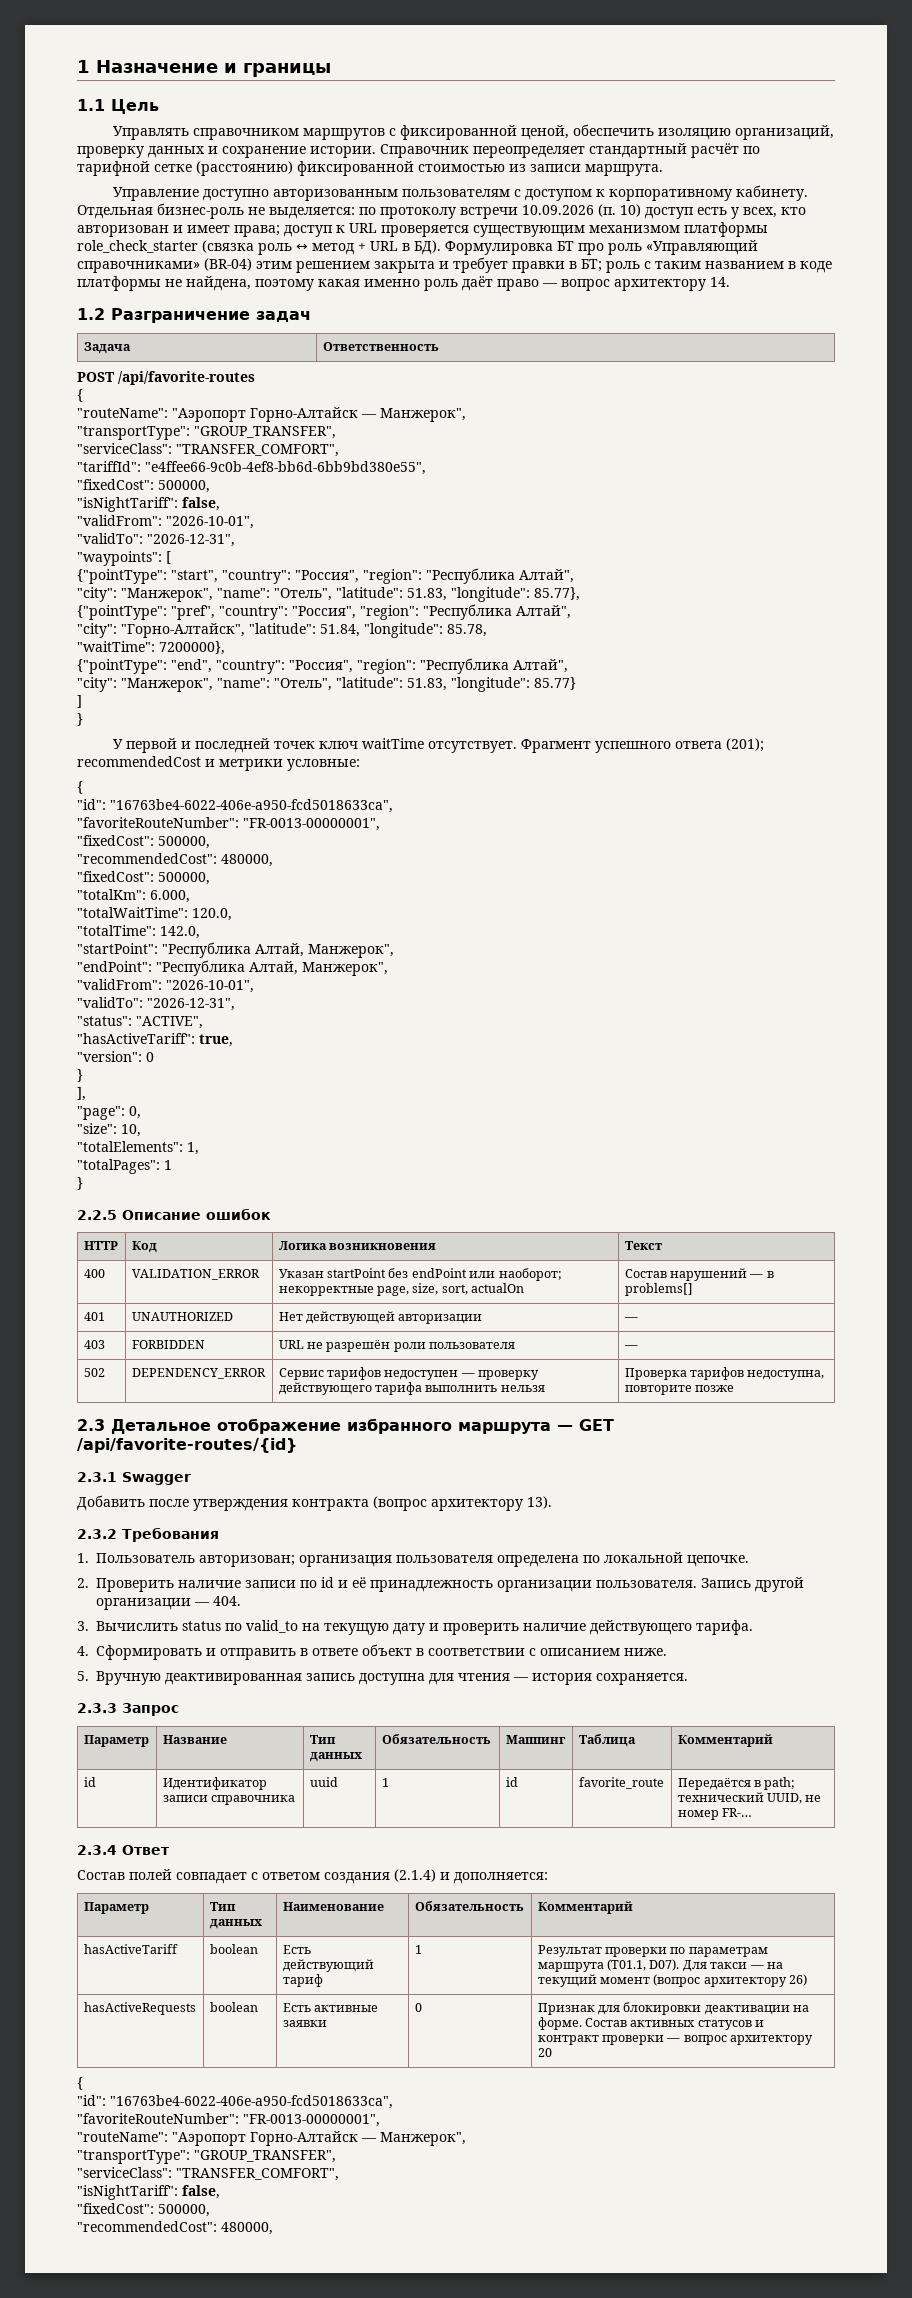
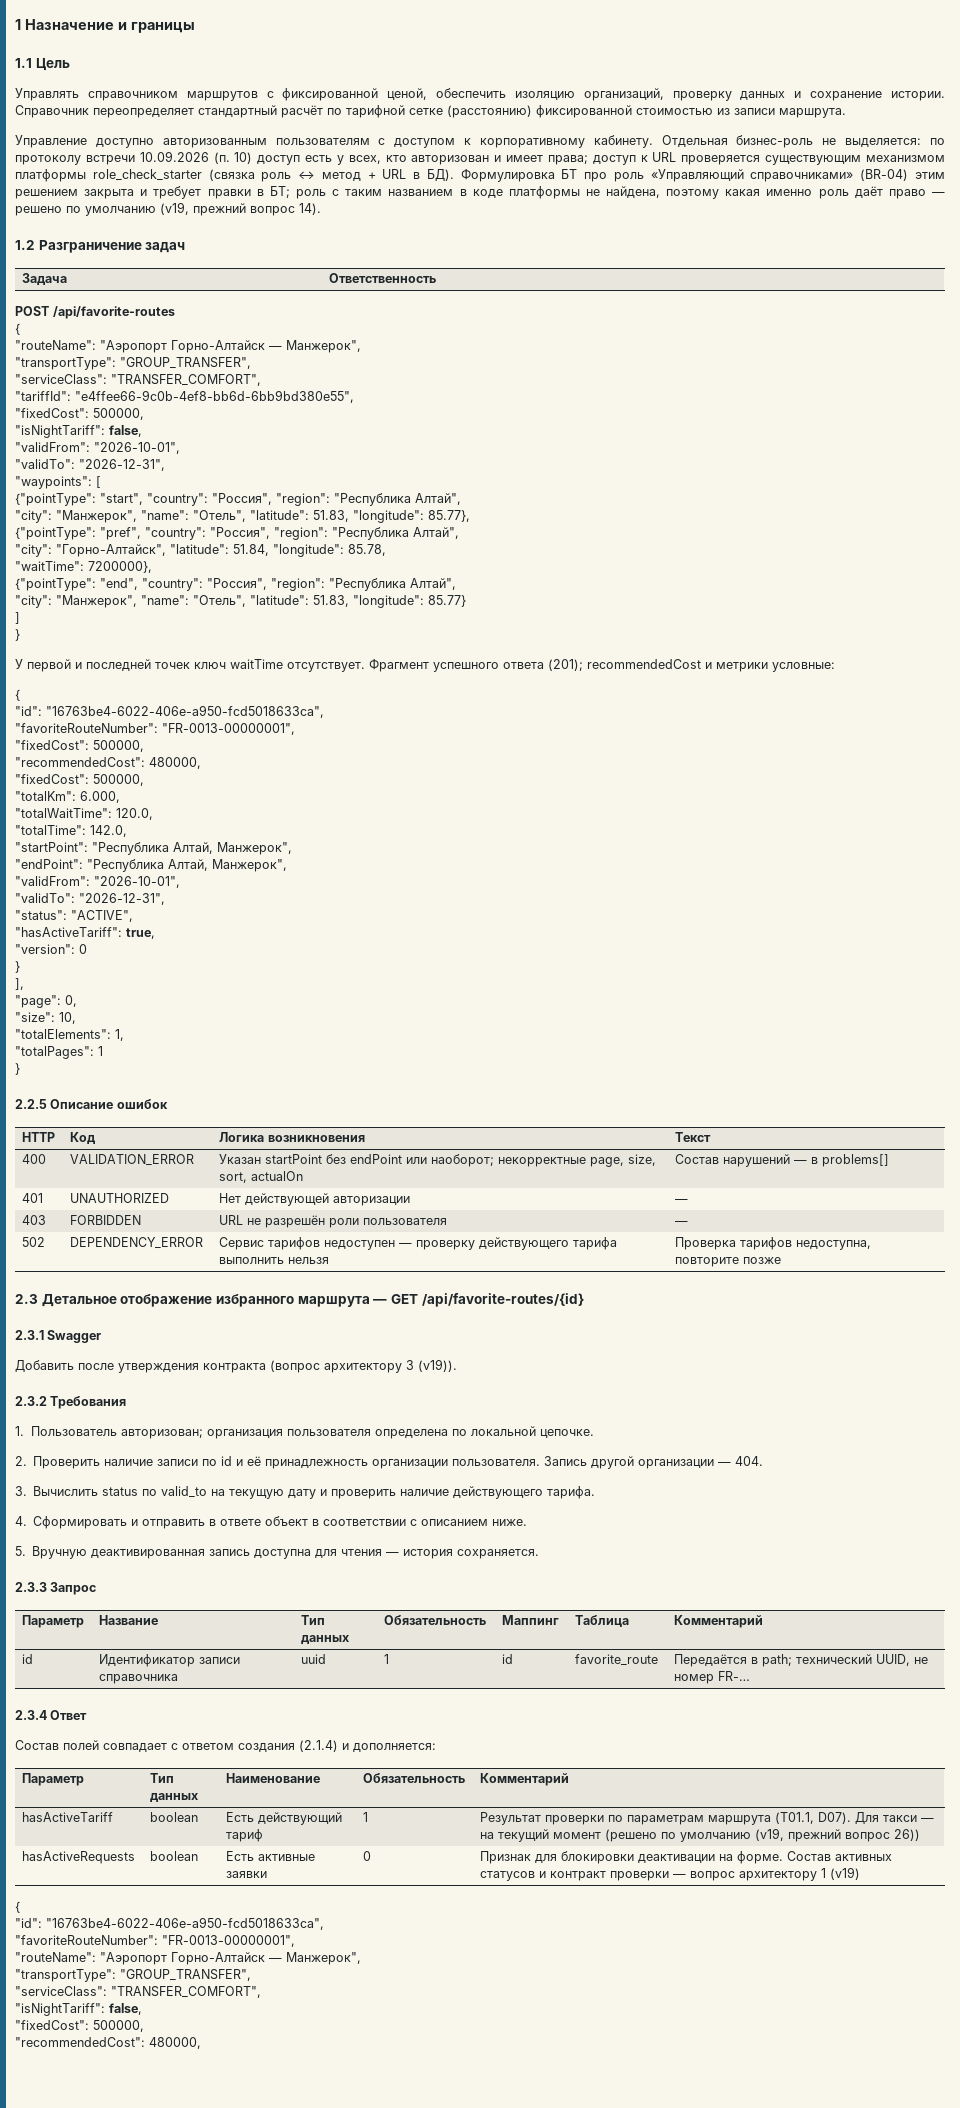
[561,277,730,291] вопрос архитектору 14. -> [15,202,321,216] решено по умолчанию (v19, прежний вопрос 14).
[527,1496,552,1509] 13). -> [406,1359,457,1372] 3 (v19)).
[653,1974,808,1987] (вопрос архитектору 26) -> [605,1828,921,1842] (решено по умолчанию (v19, прежний вопрос 26))
[537,2048,552,2057] 20 -> [821,1867,861,1880] 1 (v19)

